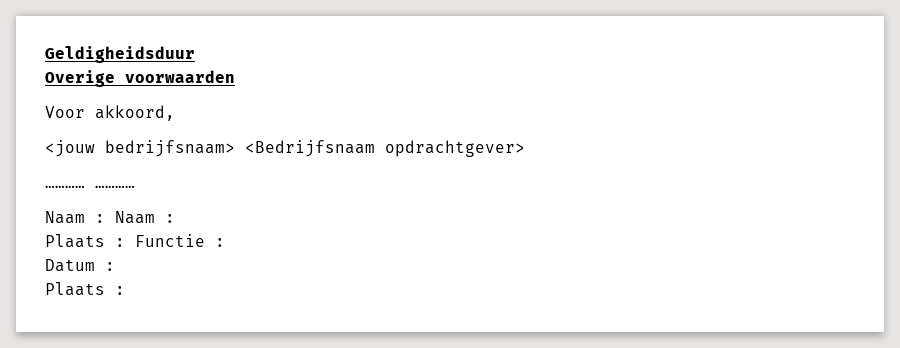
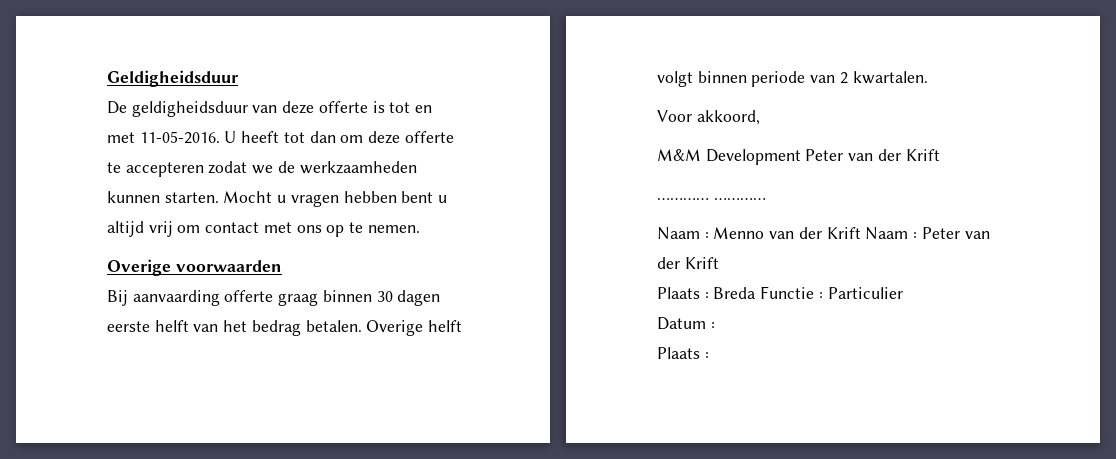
[45,70,235,87] [45,105,175,121] [45,140,525,157] [45,185,135,188] [45,211,175,224] [45,234,125,248] Overige voorwaarden // Voor akkoord, // <jouw bedrijfsnaam> <Bedrijfsnaam opdrachtgever> // ………… ………… // Naam : Naam : // Plaats : -> [107,101,433,117] [107,131,454,144] [107,161,417,177] [107,191,448,207] [107,221,420,237] [107,259,282,276] [107,290,441,306] [107,320,463,336] [657,71,928,87] [657,110,760,125] [657,149,940,165] [657,198,766,200] [657,227,990,240] [657,257,719,269] [657,287,757,299] De geldigheidsduur van deze offerte is tot en met 11-05-2016. U heeft tot dan om deze offerte te accepteren zodat we de werkzaamheden kunnen starten. Mocht u vragen hebben bent u altijd vrij om contact met ons op te nemen. // Overige voorwaarden // Bij aanvaarding offerte graag binnen 30 dagen eerste helft van het bedrag betalen. Overige helft volgt binnen periode van 2 kwartalen. // Voor akkoord, // M&M Development Peter van der Krift // ………… ………… // Naam : Menno van der Krift Naam : Peter van der Krift // Plaats : Breda
(225, 242) none -> [827,287,903,299] Particulier

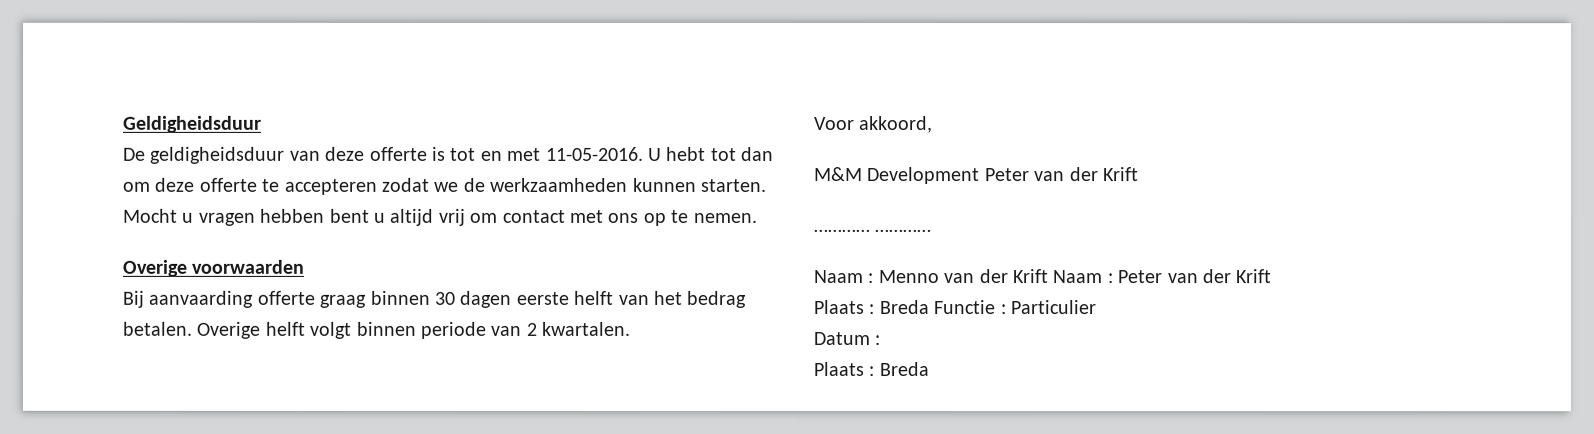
[241,131,280,143] heeft -> [666,146,707,161] hebt
(709, 355) none -> [878,362,929,377] Breda

